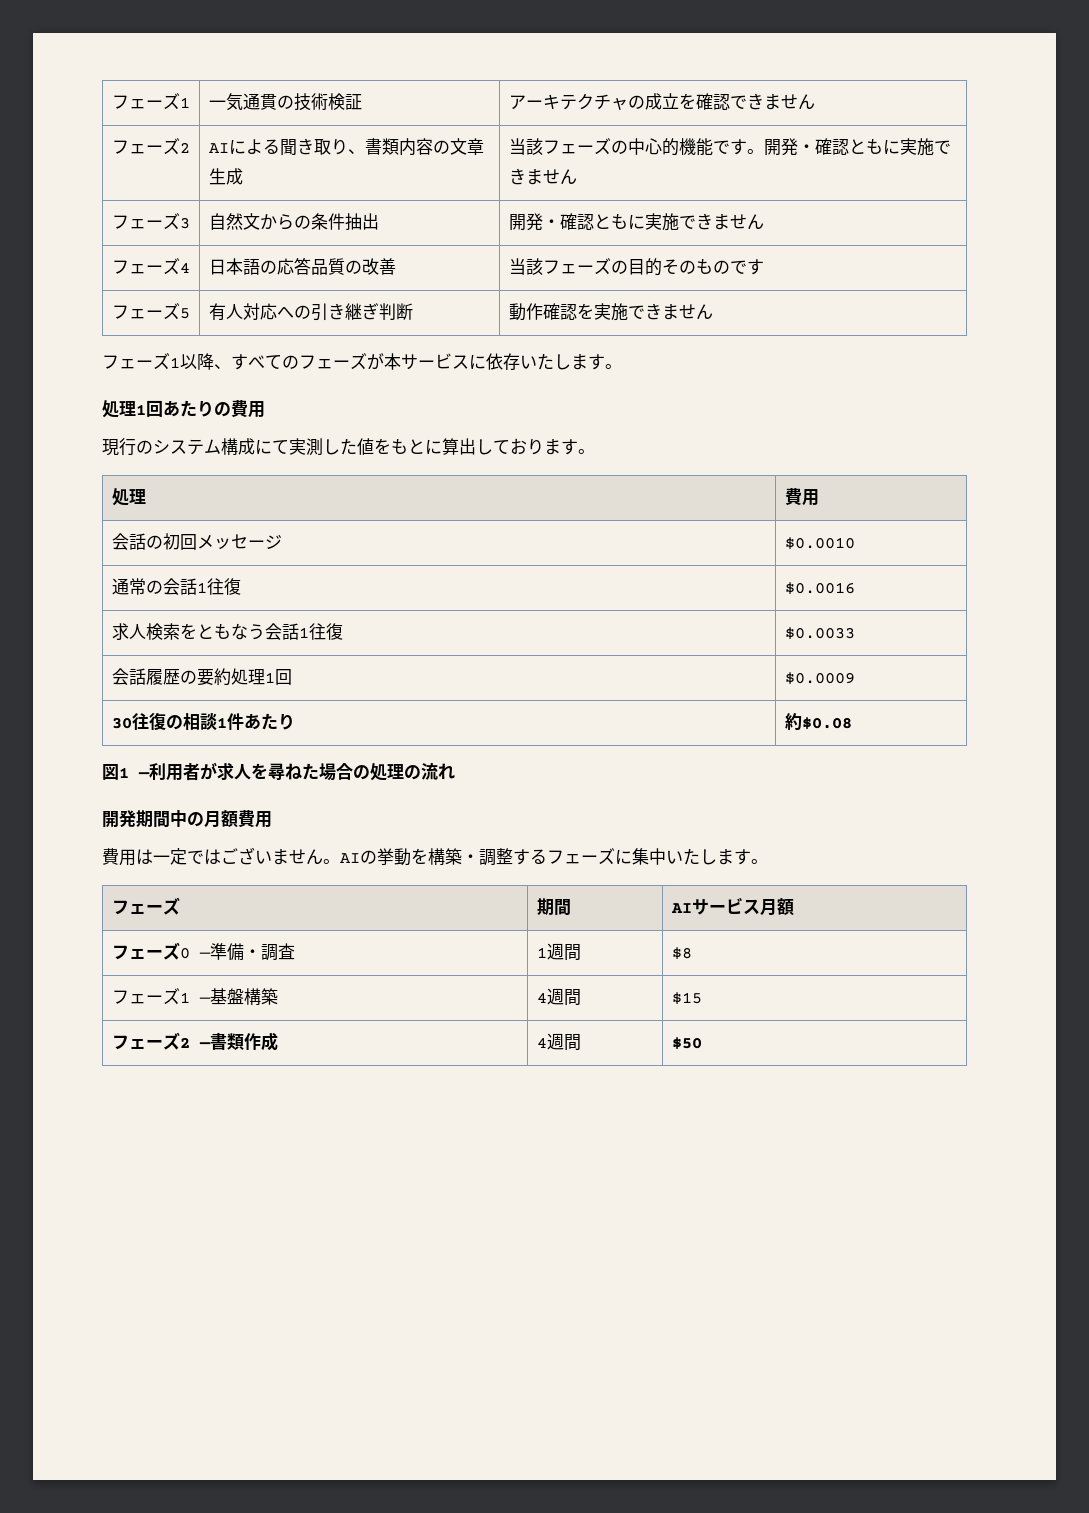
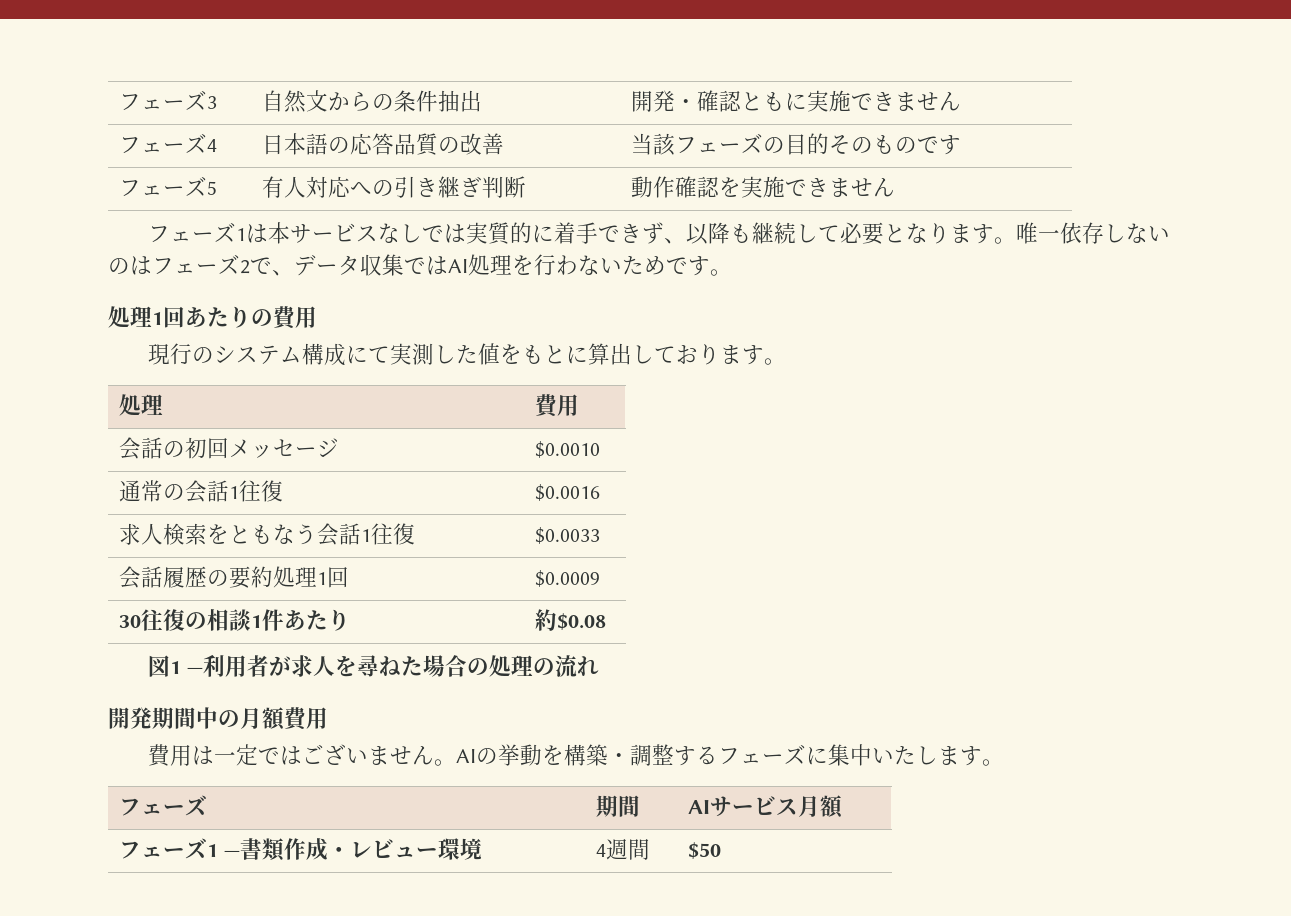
[111,93,190,110] [208,93,362,111] [508,93,815,110] [111,138,190,155] [208,138,484,156] [208,168,243,185] [508,138,951,156] [508,168,577,185] [111,213,180,230] フェーズ1 | 一気通貫の技術検証 | アーキテクチャの成立を確認できません // フェーズ2 | AIによる聞き取り、書類内容の文章生成 | 当該フェーズの中心的機能です。開発・確認ともに実施できません // フェーズ -> [118,90,207,111] フェーズ
[180,353,588,370] 以降、すべてのフェーズが本サービスに依存いたしま -> [245,222,1170,245] [108,254,688,276] は本サービスなしでは実質的に着手できず、以降も継続して必要となります。唯一依存しないのはフェーズ2で、データ収集ではAI処理を行わないためで
[179,943,295,961] [536,943,581,961] [671,947,692,960] [111,988,278,1005] [536,988,581,1006] [671,992,702,1005] [111,1032,190,1050] 0 —準備・調査 | 1週間 | $8 // フェーズ1 —基盤構築 | 4週間 | $15 // フェーズ2 -> [206,844,218,857] 1
(278, 1041) none -> [327,838,482,860] ・レビュー環境

